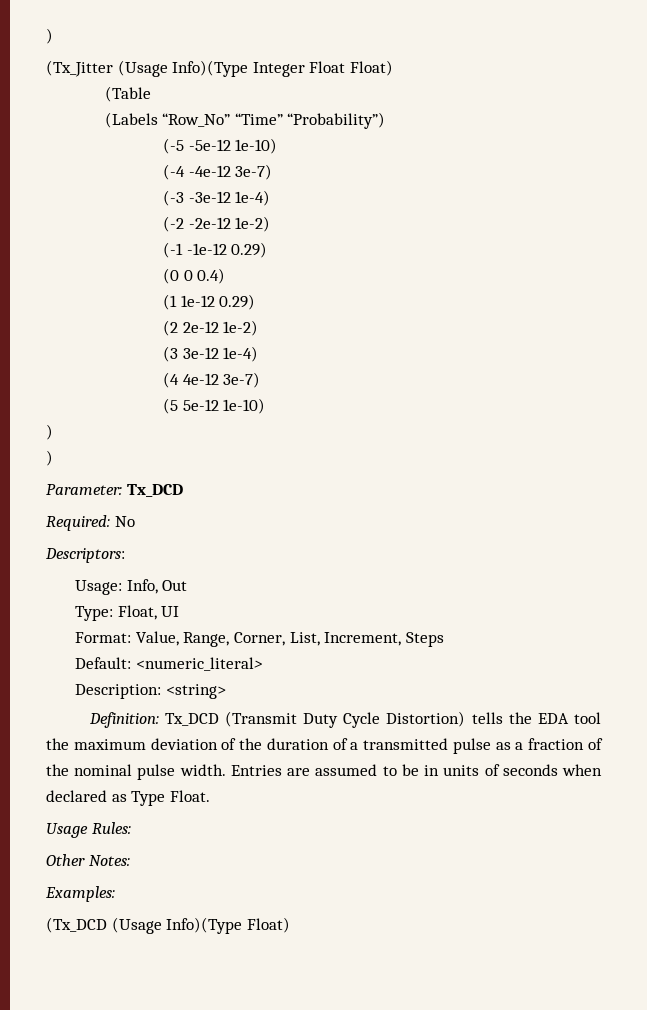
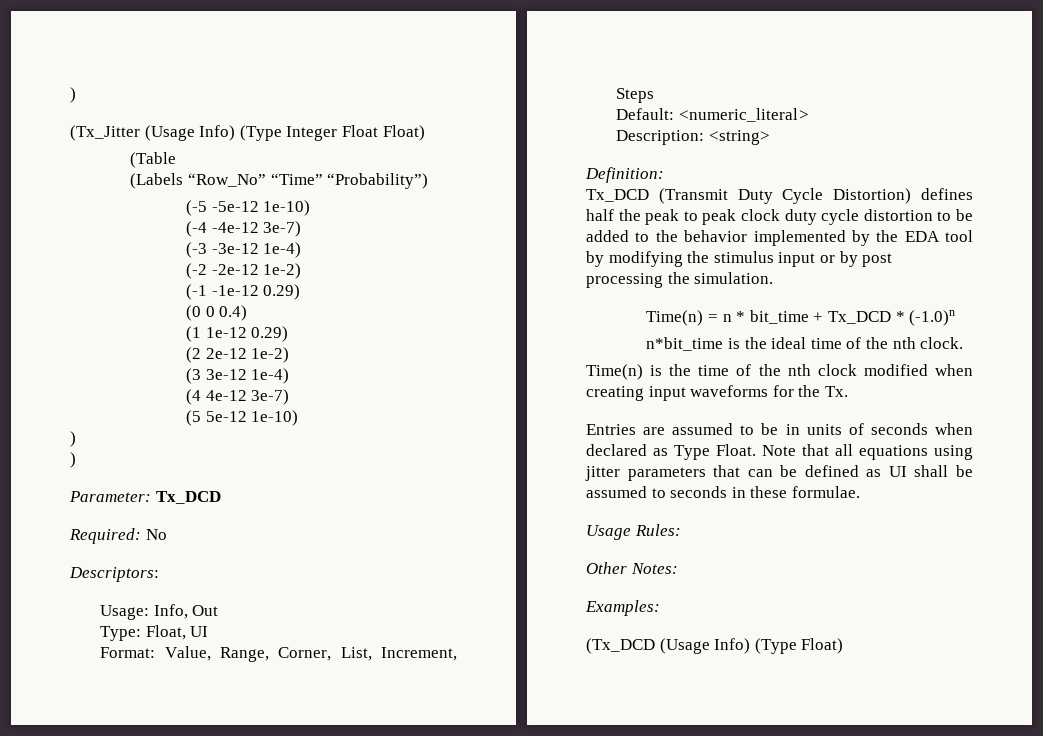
[172,60,249,77] Info)(Type -> [199,125,282,141] Info) (Type
(159, 720) none -> (664, 175) //
[471,712,601,724] [46,738,603,754] [46,764,226,780] tells the EDA tool the maximum deviation of the duration of a transmitted pulse as a fraction of the nominal pulse width. -> [921,188,973,200] [586,209,973,225] [586,230,973,246] [586,251,893,267] [586,272,774,288] [646,310,956,326] [646,337,964,351] [586,364,973,380] [586,385,848,401] defines half the peak to peak clock duty cycle distortion to be added to the behavior implemented by the EDA tool by modifying the stimulus input or by post processing the simulation. // Time(n) = n * bit_time + Tx_DCD * (-1.0)n // n*bit_time is the ideal time of the nth clock. // Time(n) is the time of the nth clock modified when creating input waveforms for the Tx. //
(210, 796) none -> [762,444,973,460] [585,465,973,481] [586,486,860,498] Note that all equations using jitter parameters that can be defined as UI shall be assumed to seconds in these formulae.
[166,917,243,934] Info)(Type -> [714,638,797,654] Info) (Type

